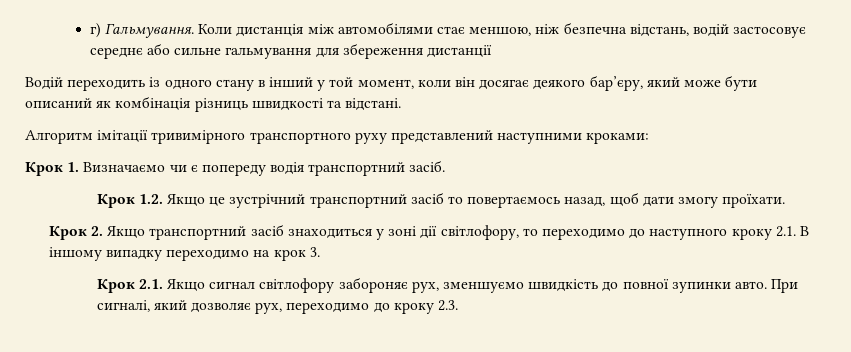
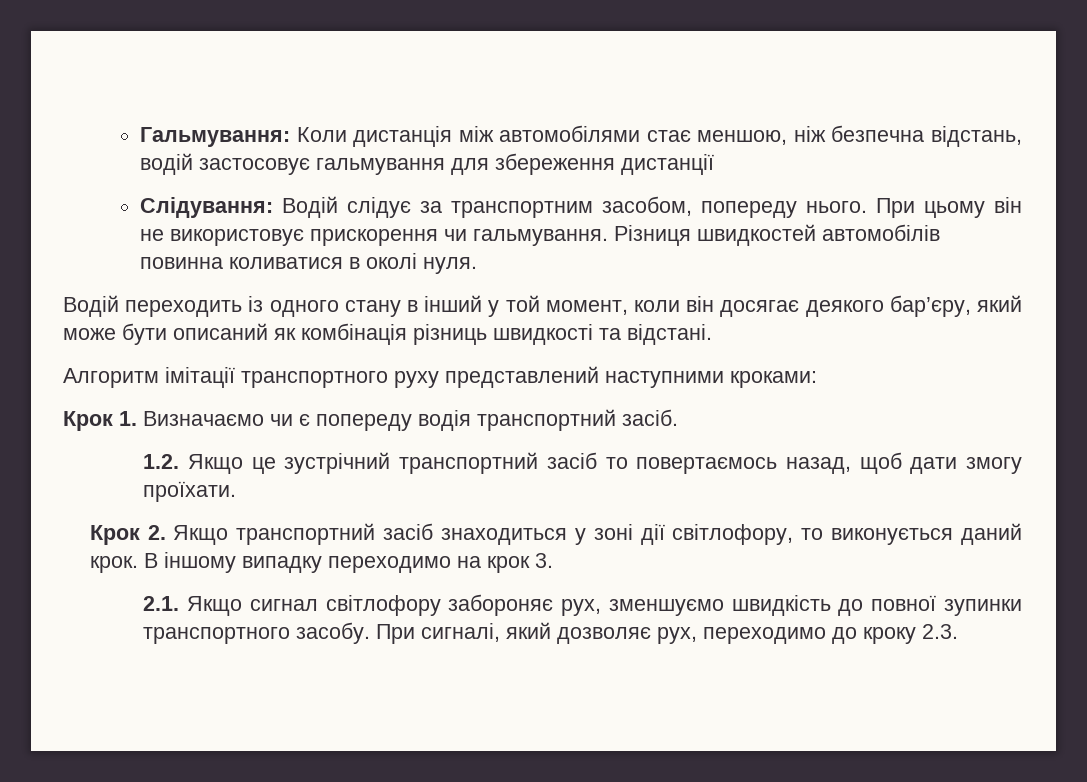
[89,23,195,38] г) Гальмування. -> [140,127,291,147] Гальмування:
[89,43,222,59] середнє або сильне -> (311, 166) none
(492, 51) none -> [140,196,1022,218] [140,224,941,246] [140,253,478,274] // Слідування: Водій слідує за транспортним засобом, попереду нього. При цьому він не використовує прискорення чи гальмування. Різниця швидкостей автомобілів повинна коливатися в околі нуля.
[151,130,246,144] тривимірного -> (235, 377) none
[96,194,135,208] Крок -> (678, 417) none
[541,226,796,240] переходимо до наступного кроку 2.1. -> [831,523,1023,545] [89,556,138,573] виконується даний крок.
[96,279,135,293] Крок -> (553, 560) none
[734,281,767,289] авто. -> [143,622,371,644] транспортного засобу.

